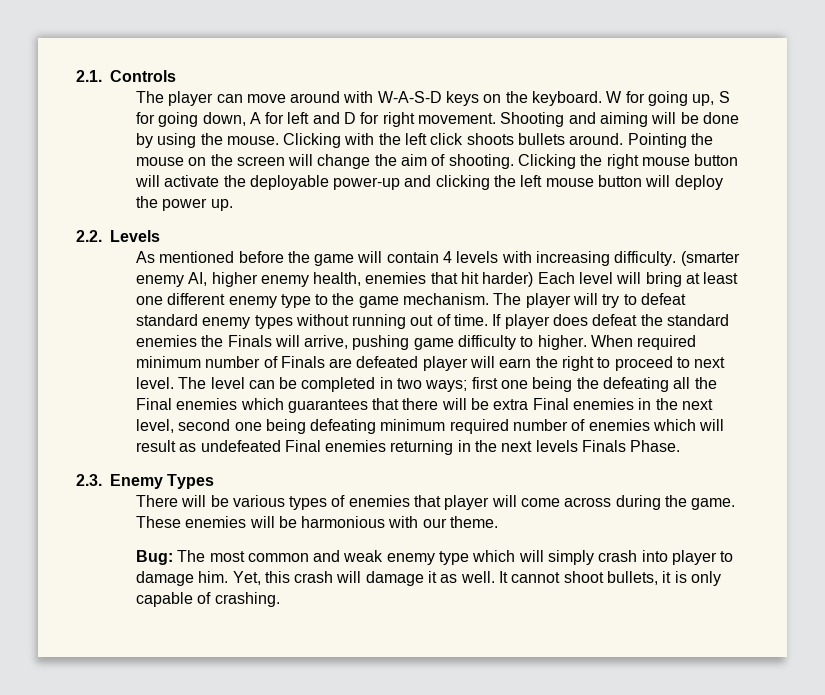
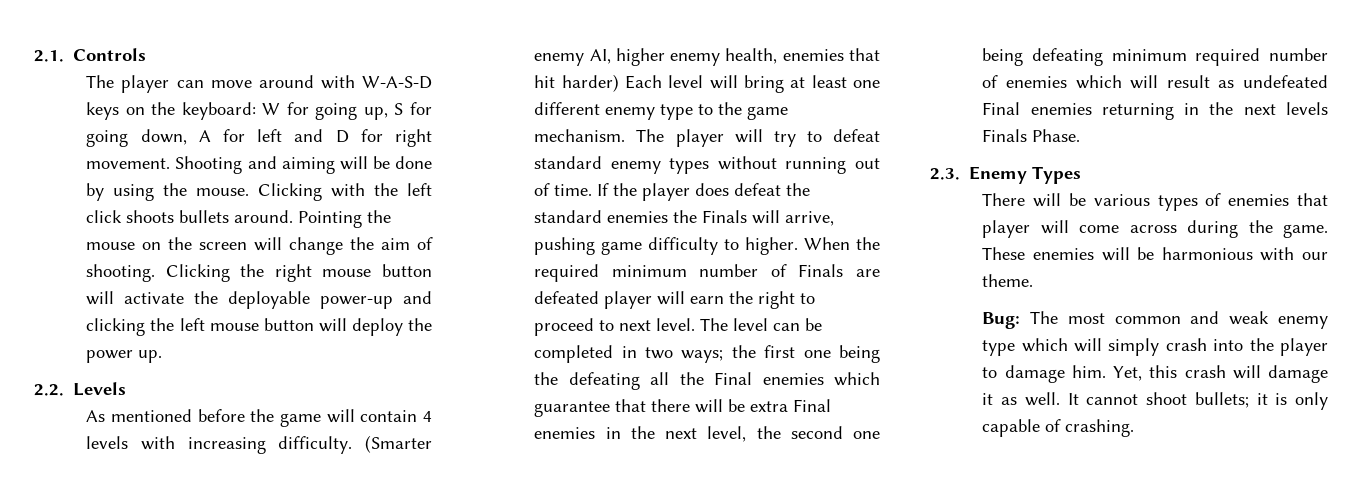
[532,91,603,106] keyboard. -> [181,102,256,120] keyboard:
[680,251,740,266] (smarter -> [364,435,432,453] (Smarter
(502, 320) none -> [613,183,638,196] the
(634, 341) none -> [856,237,880,250] the
(468, 386) none -> [731,345,756,358] the
[287,399,368,413] guarantees -> [534,401,611,417] guarantee
(174, 426) none -> [756,426,781,439] the
(668, 556) none -> [1249,338,1274,351] the
[607,571,659,585] bullets, -> [1194,392,1249,408] bullets;

